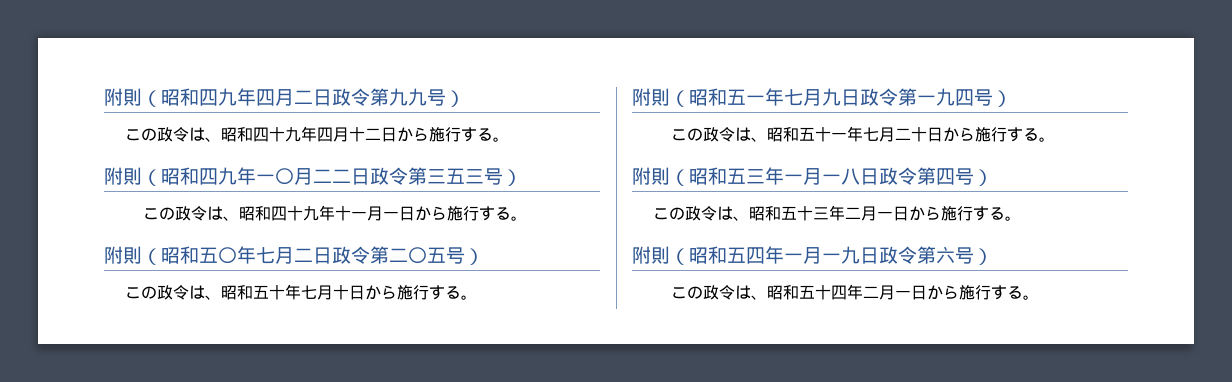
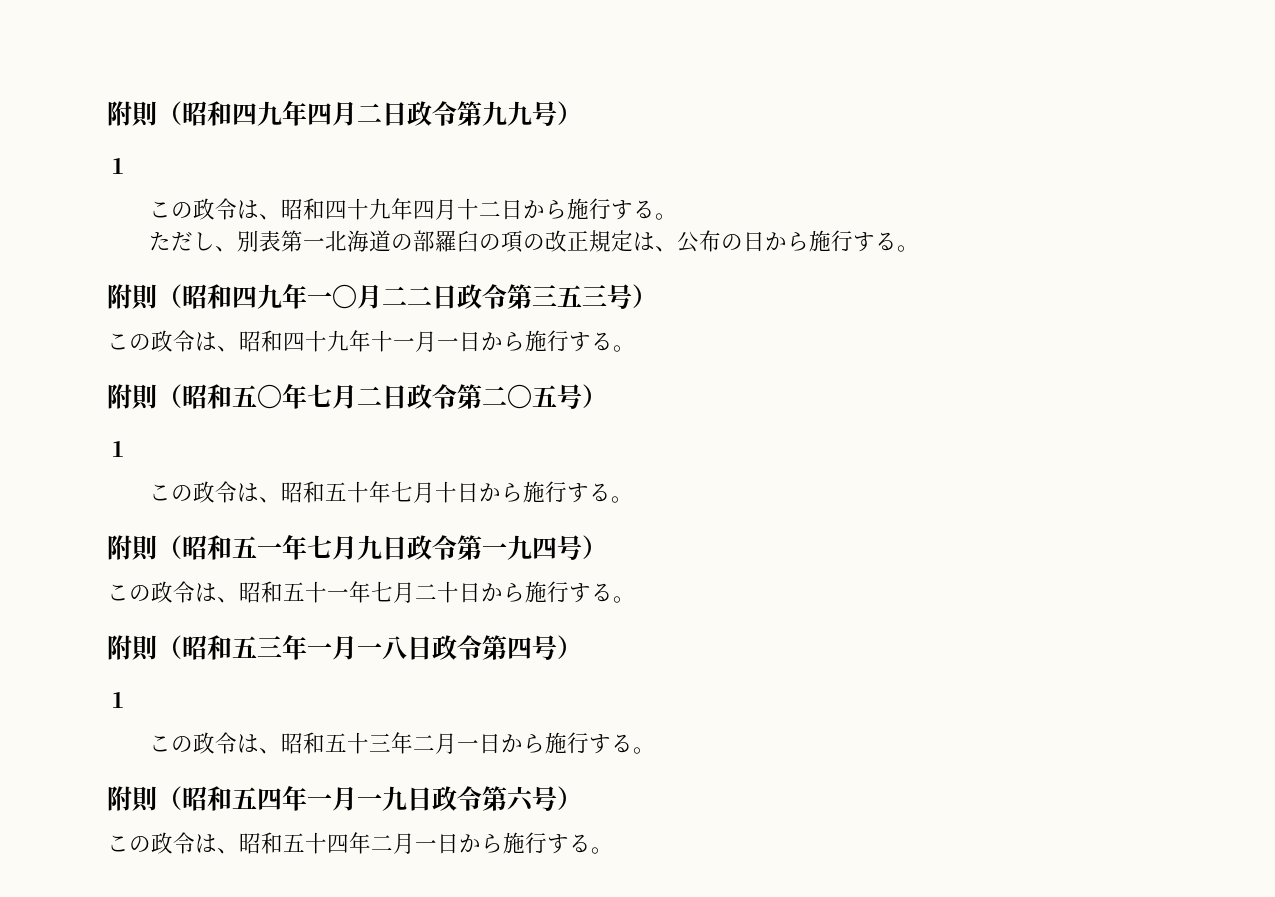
(465, 98) none -> [107,158,129,174] // １
(509, 139) none -> [148,230,919,253] // ただし、別表第一北海道の部羅臼の項の改正規定は、公布の日から施行する。
(484, 256) none -> [107,441,129,457] // １
(993, 177) none -> [107,692,129,708] // １

